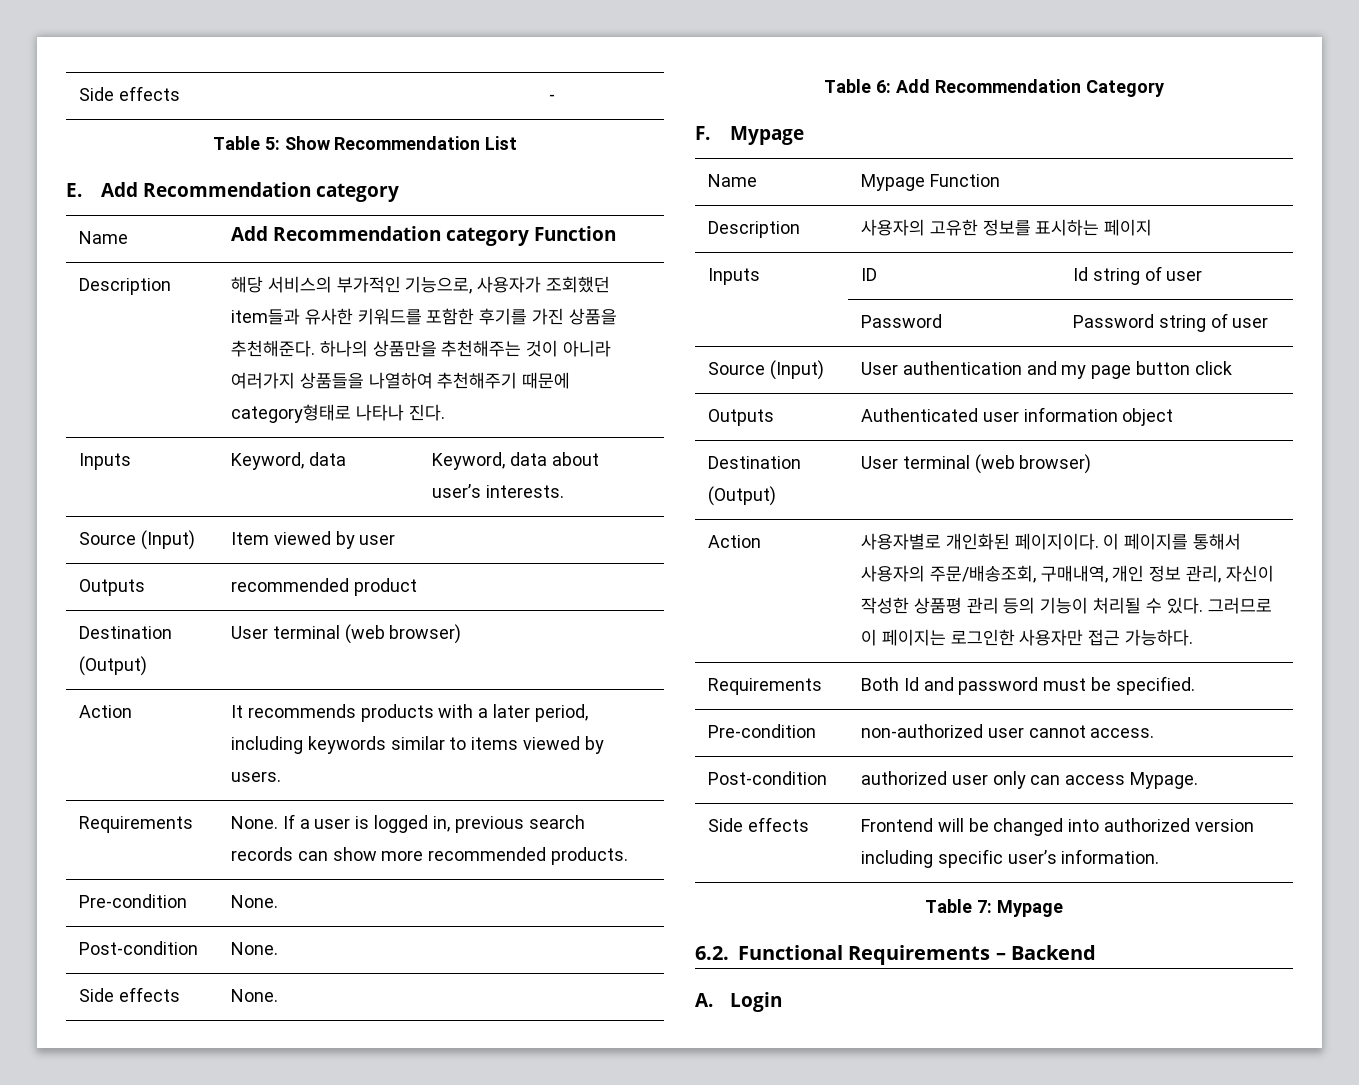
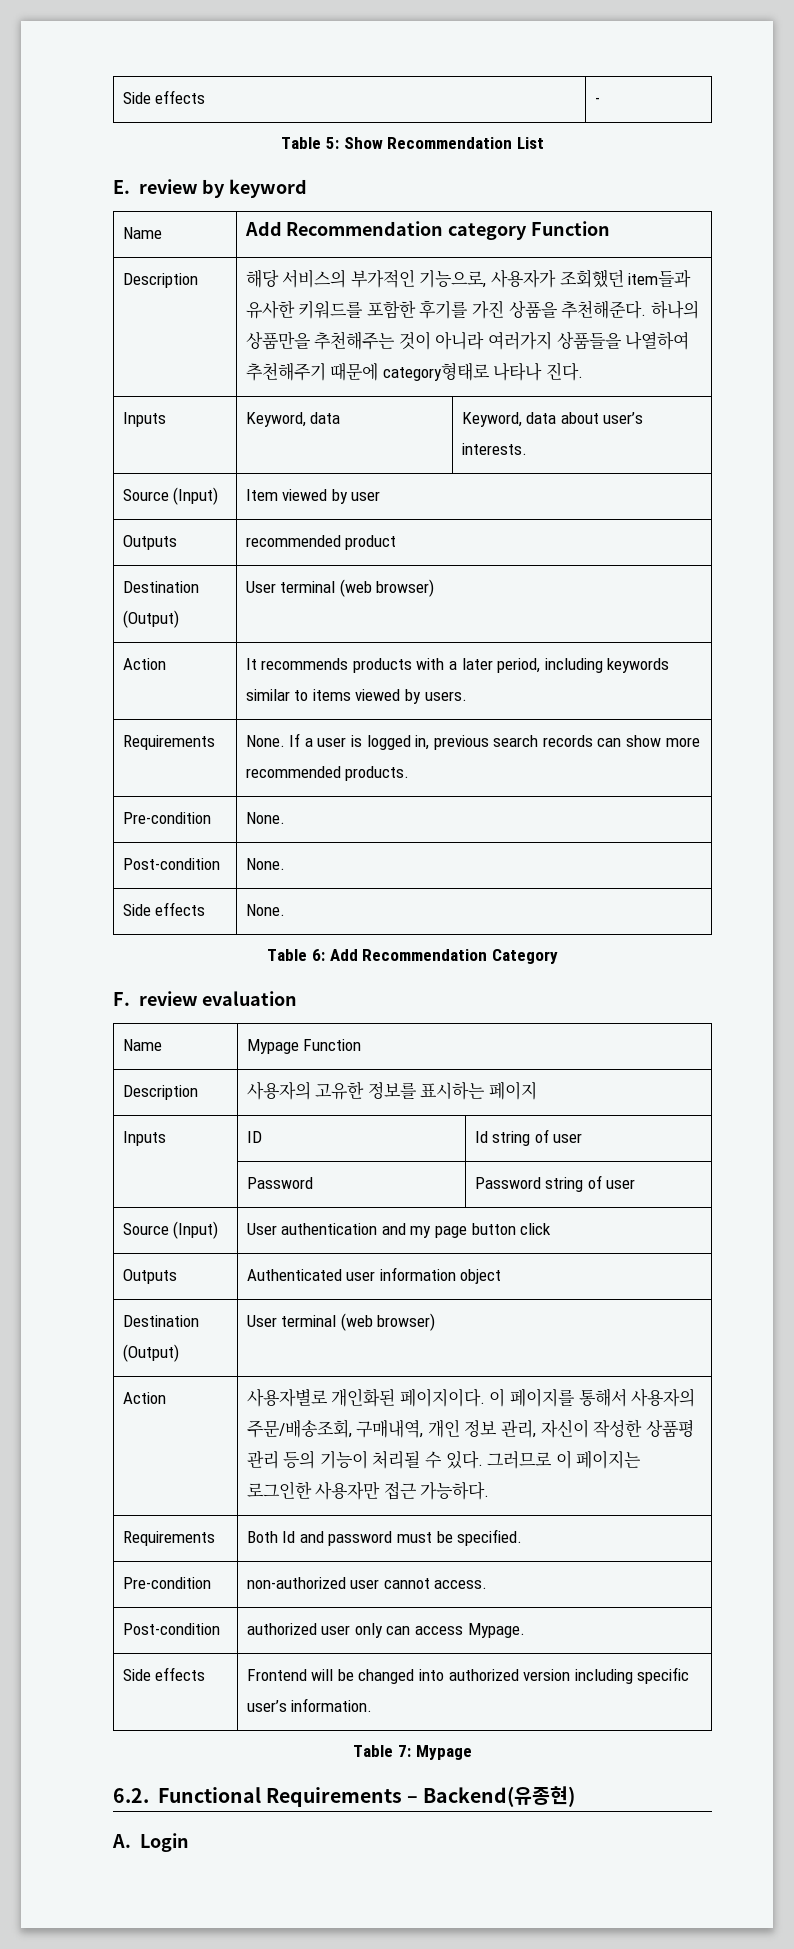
[101,182,400,202] Add Recommendation category -> [138,179,308,198] review by keyword
[730,126,805,145] Mypage -> [138,991,298,1006] review evaluation
[1011,945,1097,960] Backend -> [423,1786,576,1807] Backend(유종현)

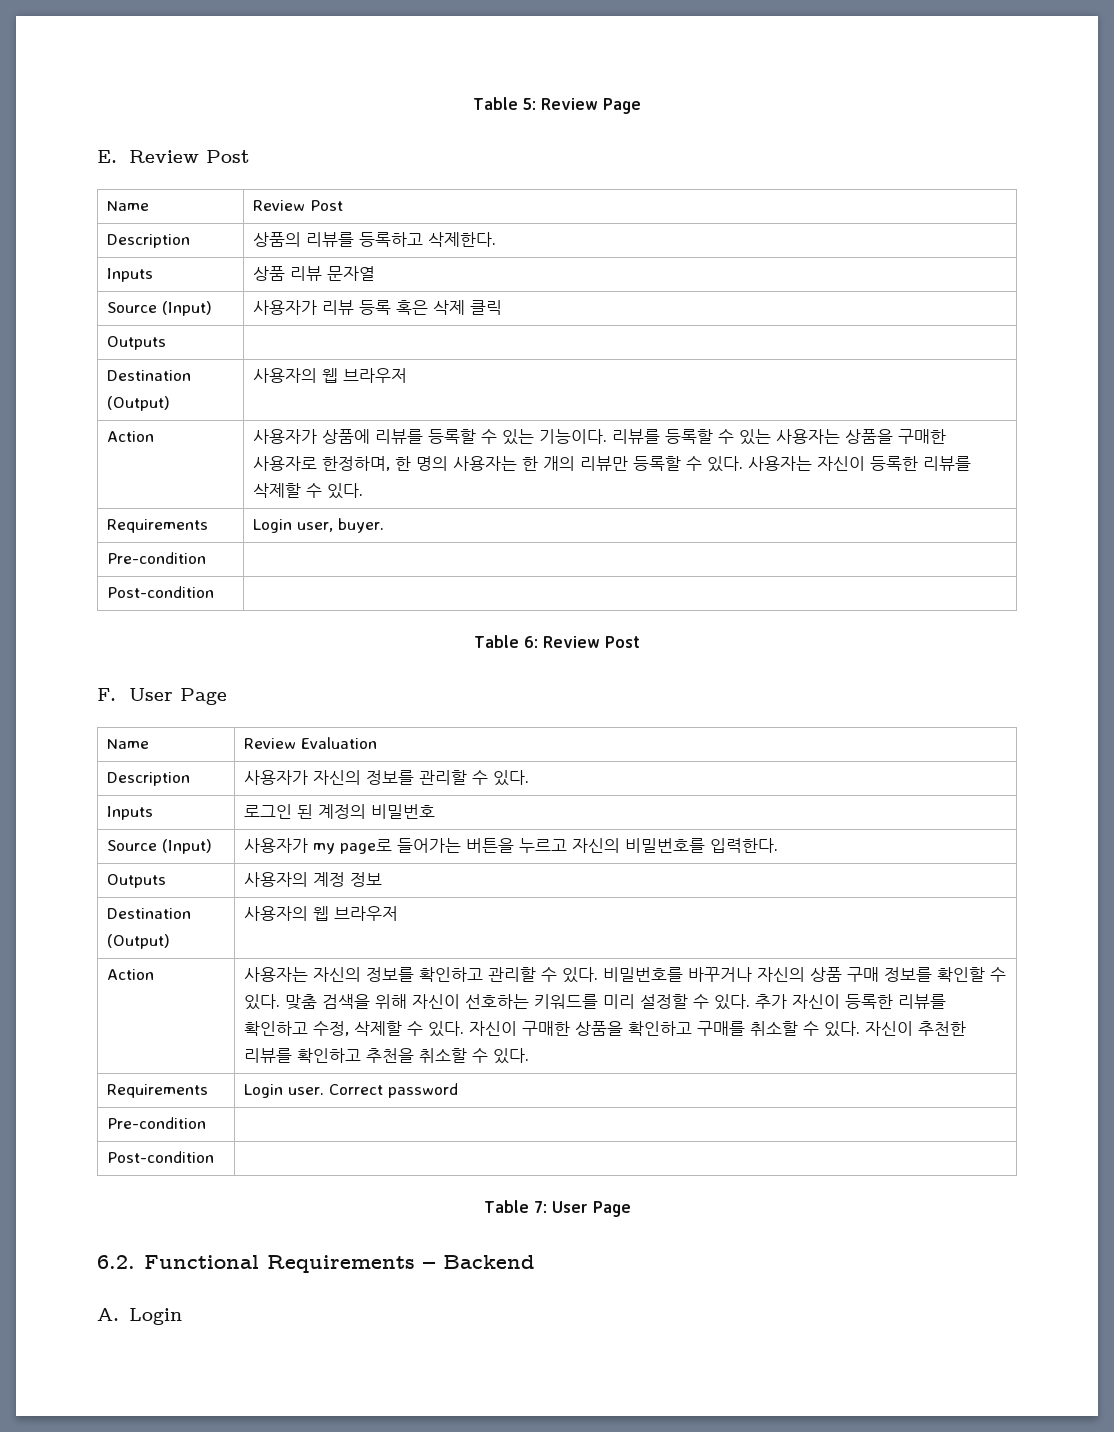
[122,90,206,104] [594,97,600,104] [281,137,544,149] [113,179,308,198] [122,227,162,239] [244,221,611,240] [122,273,198,288] [245,269,692,288] [245,300,699,319] [245,331,690,350] [245,362,583,381] [122,412,166,427] [245,412,341,427] [461,412,644,427] [461,443,527,455] [122,487,219,505] [245,489,381,504] [122,535,177,550] [245,535,397,550] [122,581,199,593] [122,610,179,628] [245,579,435,597] [122,658,166,670] [245,658,670,673] [245,689,467,704] [122,735,215,750] [245,733,700,750] [245,766,410,781] [122,812,211,824] [245,812,285,824] [122,858,220,870] [245,858,285,870] [122,902,206,916] [245,904,285,916] Side effects | - // Table 5: Show Recommendation List // E. review by keyword // Name | Add Recommendation category Function // Description | 해당 서비스의 부가적인 기능으로, 사용자가 조회했던 item들과 유사한 키워드를 포함한 후기를 가진 상품을 추천해준다. 하나의 상품만을 추천해주는 것이 아니라 여러가지 상품들을 나열하여 추천해주기 때문에 category형태로 나타나 진다. // Inputs | Keyword, data | Keyword, data about user’s interests. // Source (Input) | Item viewed by user // Outputs | recommended product // Destination (Output) | User terminal (web browser) // Action | It recommends products with a later period, including keywords similar to items viewed by users. // Requirements | None. If a user is logged in, previous search records can show more recommended products. // Pre-condition | None. // Post-condition | None. // Side effects | None. -> [473,97,641,114] [97,150,251,163] [106,201,149,211] [252,200,343,211] [106,234,190,248] [252,232,496,247] [106,268,153,282] [252,266,375,281] [106,301,212,316] [252,300,502,315] [106,336,166,350] [106,370,191,381] [106,396,170,411] [252,368,407,383] [106,431,154,442] [252,429,946,445] [252,456,971,472] [252,483,363,499] [106,519,208,533] [252,518,384,533] [106,552,206,564] [106,586,214,598] Table 5: Review Page // E. Review Post // Name | Review Post // Description | 상품의 리뷰를 등록하고 삭제한다. // Inputs | 상품 리뷰 문자열 // Source (Input) | 사용자가 리뷰 등록 혹은 삭제 클릭 // Outputs | // Destination (Output) | 사용자의 웹 브라우저 // Action | 사용자가 상품에 리뷰를 등록할 수 있는 기능이다. 리뷰를 등록할 수 있는 사용자는 상품을 구매한 사용자로 한정하며, 한 명의 사용자는 한 개의 리뷰만 등록할 수 있다. 사용자는 자신이 등록한 리뷰를 삭제할 수 있다. // Requirements | Login user, buyer. // Pre-condition | // Post-condition |
[329,949,558,964] Add Recommendation Category -> [542,636,640,648] Review Post
[138,991,298,1006] [122,1039,162,1051] [246,1039,362,1054] [122,1085,198,1100] [246,1081,537,1100] [122,1131,166,1146] [246,1131,262,1143] [474,1129,583,1146] [246,1177,313,1189] [474,1175,636,1192] [122,1221,219,1239] [246,1223,552,1238] [122,1269,177,1284] [246,1267,502,1284] [122,1315,199,1327] [122,1344,179,1362] [246,1313,436,1331] [122,1392,166,1404] [246,1388,696,1407] [246,1419,694,1438] [246,1450,642,1469] [246,1481,490,1500] [122,1531,215,1546] [246,1529,523,1546] [122,1577,211,1589] [246,1577,488,1589] [122,1623,220,1635] [246,1623,525,1638] [122,1667,206,1681] [246,1667,690,1684] [246,1698,373,1712] review evaluation // Name | Mypage Function // Description | 사용자의 고유한 정보를 표시하는 페이지 // Inputs | ID | Id string of user // | Password | Password string of user // Source (Input) | User authentication and my page button click // Outputs | Authenticated user information object // Destination (Output) | User terminal (web browser) // Action | 사용자별로 개인화된 페이지이다. 이 페이지를 통해서 사용자의 주문/배송조회, 구매내역, 개인 정보 관리, 자신이 작성한 상품평 관리 등의 기능이 처리될 수 있다. 그러므로 이 페이지는 로그인한 사용자만 접근 가능하다. // Requirements | Both Id and password must be specified. // Pre-condition | non-authorized user cannot access. // Post-condition | authorized user only can access Mypage. // Side effects | Frontend will be changed into authorized version including specific user’s information. -> [129,688,228,705] [106,739,149,749] [243,737,377,749] [106,772,190,786] [243,770,529,786] [106,806,153,820] [243,804,435,819] [106,839,212,854] [243,838,778,854] [106,874,166,888] [243,872,382,887] [106,908,191,919] [106,934,170,949] [243,906,398,921] [106,969,154,980] [243,967,1006,983] [243,994,946,1010] [243,1021,966,1037] [243,1048,529,1064] [106,1084,208,1098] [243,1083,458,1098] [106,1117,206,1129] [106,1151,214,1163] User Page // Name | Review Evaluation // Description | 사용자가 자신의 정보를 관리할 수 있다. // Inputs | 로그인 된 계정의 비밀번호 // Source (Input) | 사용자가 my page로 들어가는 버튼을 누르고 자신의 비밀번호를 입력한다. // Outputs | 사용자의 계정 정보 // Destination (Output) | 사용자의 웹 브라우저 // Action | 사용자는 자신의 정보를 확인하고 관리할 수 있다. 비밀번호를 바꾸거나 자신의 상품 구매 정보를 확인할 수 있다. 맞춤 검색을 위해 자신이 선호하는 키워드를 미리 설정할 수 있다. 추가 자신이 등록한 리뷰를 확인하고 수정, 삭제할 수 있다. 자신이 구매한 상품을 확인하고 구매를 취소할 수 있다. 자신이 추천한 리뷰를 확인하고 추천을 취소할 수 있다. // Requirements | Login user. Correct password // Pre-condition | // Post-condition |
[415,1745,472,1760] Mypage -> [551,1201,631,1217] User Page
[423,1786,576,1807] Backend(유종현) -> [442,1255,535,1269] Backend

